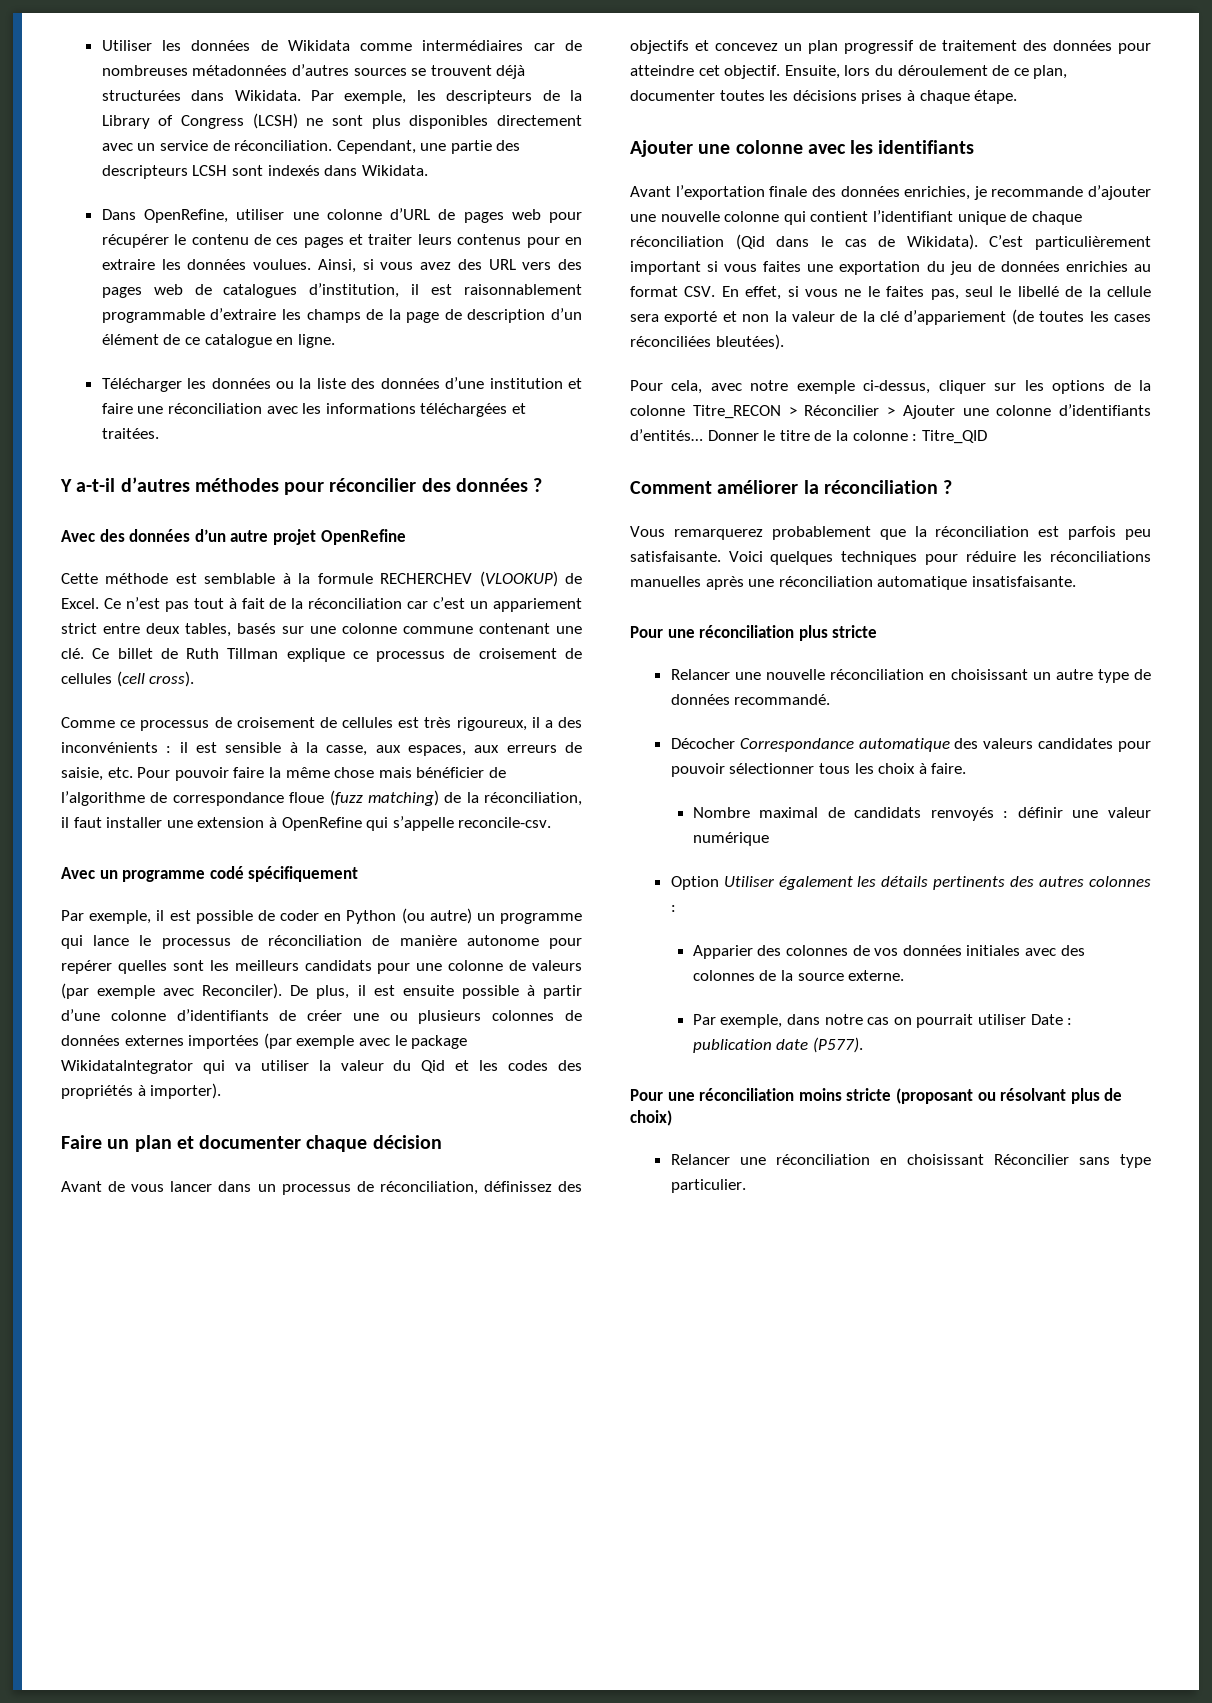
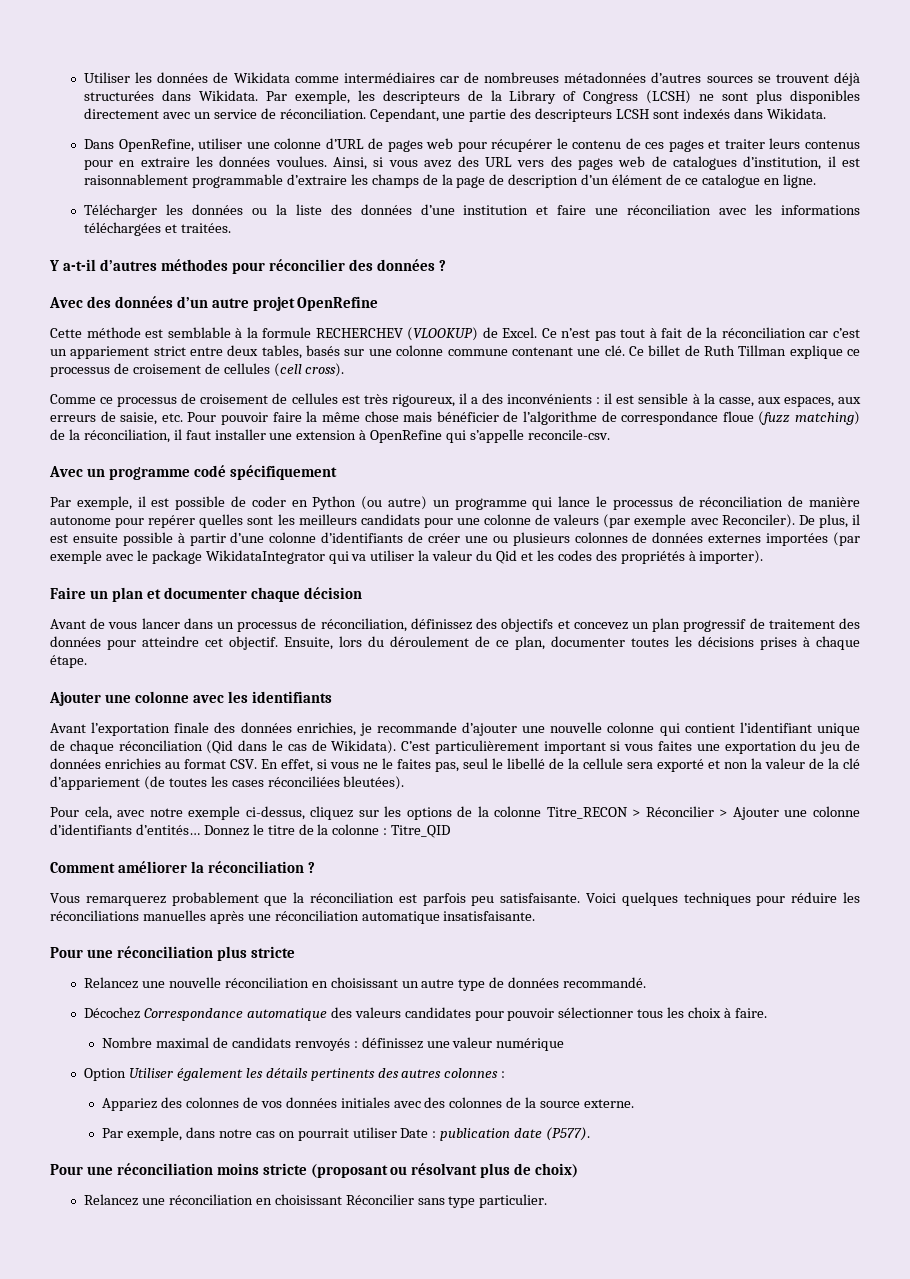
[938,380,986,394] cliquer -> [310,806,354,820] cliquez
[707,430,759,441] Donner -> [203,825,249,836] Donnez
[670,669,730,680] Relancer -> [84,977,139,989] Relancez
[670,738,735,749] Décocher -> [84,1007,141,1019] Décochez
[1017,807,1063,818] définir -> [361,1037,423,1049] définissez
[692,945,753,959] Apparier -> [102,1098,158,1111] Appariez
[670,1154,730,1165] Relancer -> [84,1194,139,1206] Relancez

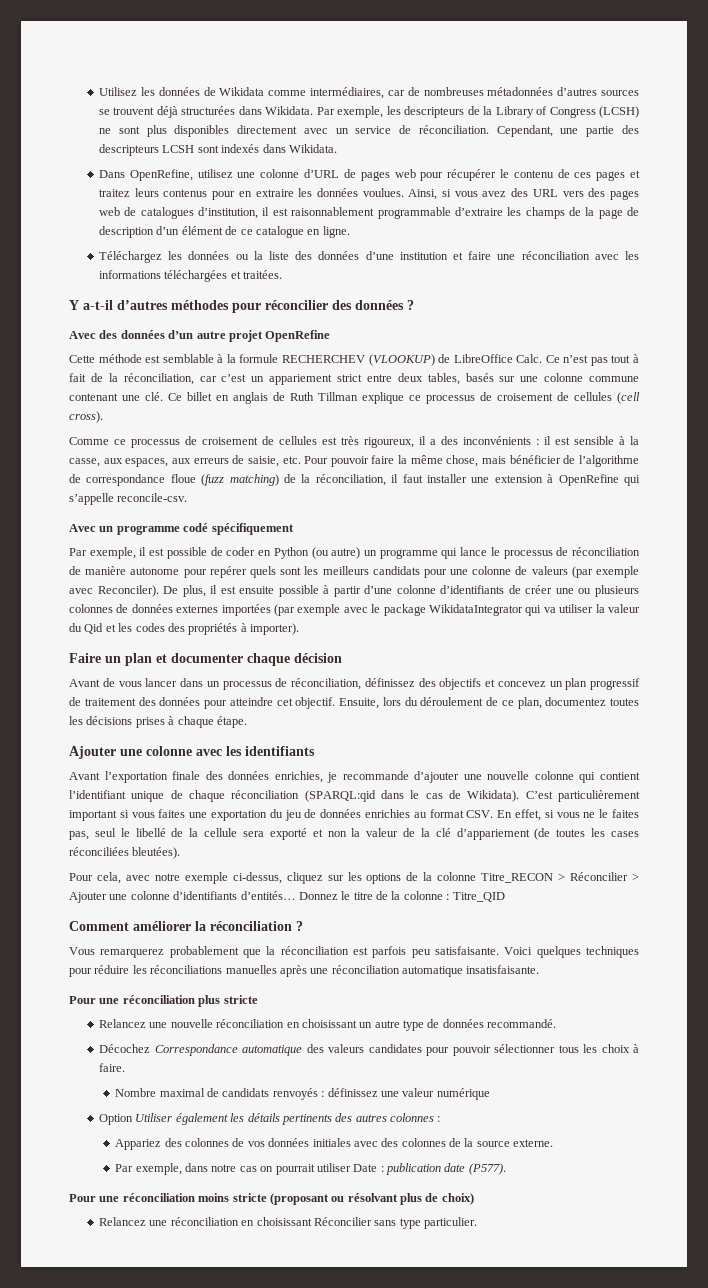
[84,72,131,83] Utiliser -> [99,87,138,96] Utilisez
[343,72,435,83] intermédiaires -> [310,87,385,99] intermédiaires,
[198,138,243,149] utiliser -> [197,169,233,178] utilisez
[724,139,765,149] traiter -> [99,189,131,197] traitez
[84,204,158,218] Télécharger -> [99,251,163,263] Téléchargez
[502,327,538,338] Excel. -> [453,354,543,363] LibreOffice Calc.
[721,327,806,338] réconciliation -> [123,373,194,385] réconciliation,
(681, 350) none -> [216,392,268,404] en anglais
[364,411,399,422] chose -> [446,455,479,467] chose,
[199,514,244,528] quelles -> [249,566,276,578] quels
[551,636,625,647] documenter -> [545,697,607,706] documentez
[206,740,234,754] (Qid -> [304,790,376,802] (SPARQL:qid

